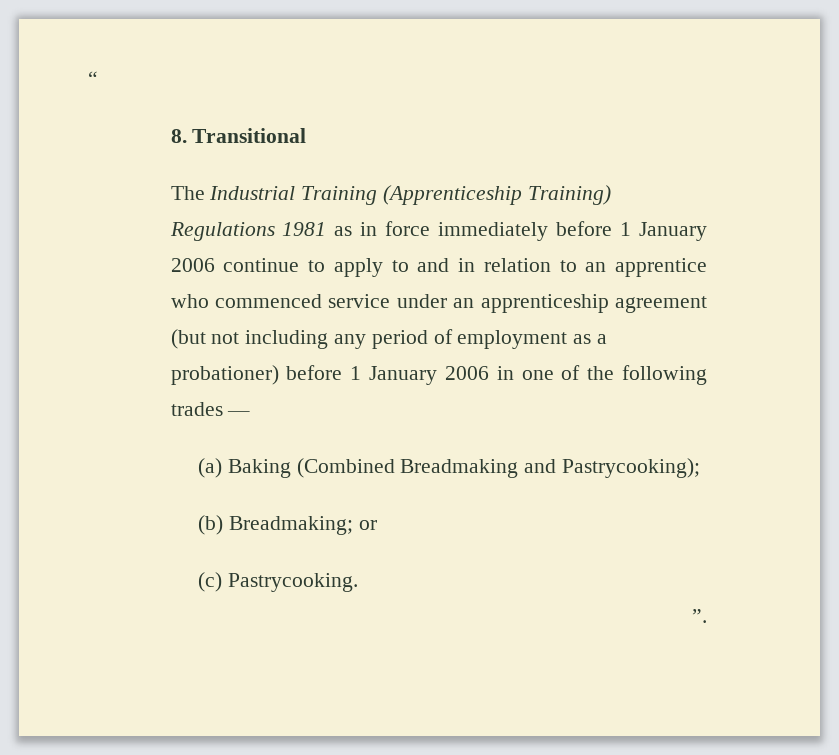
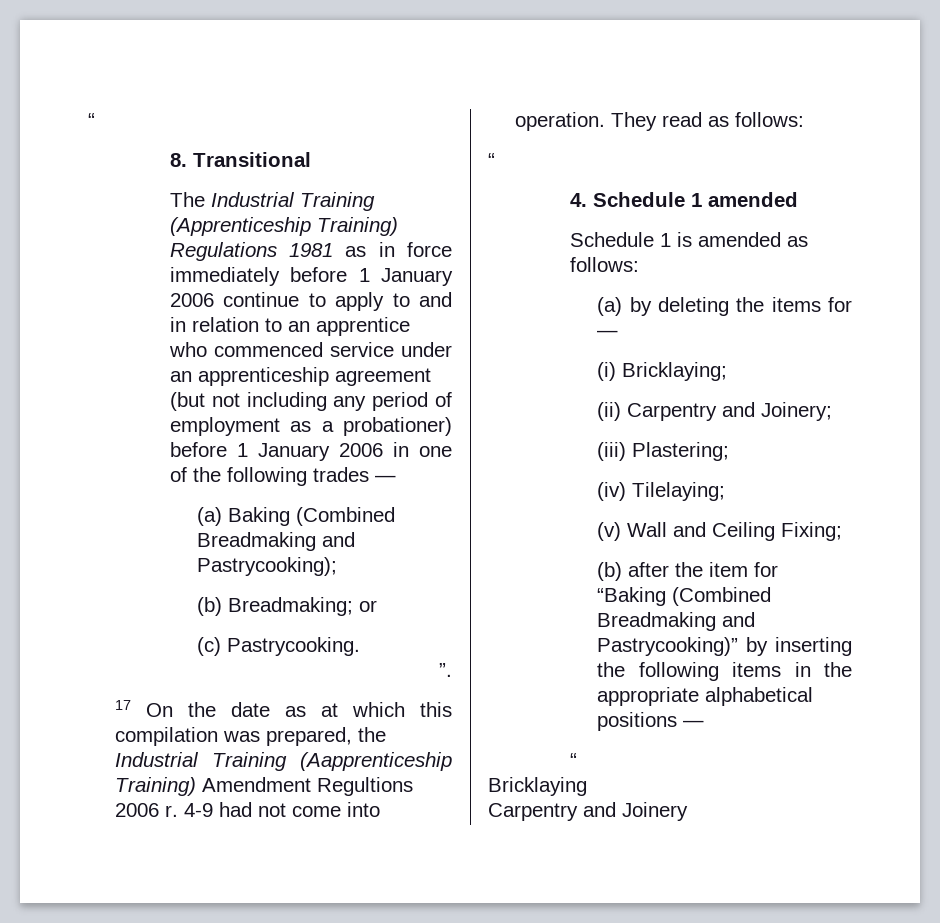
(707, 616) none -> [115,700,452,717] [115,727,387,746] [115,752,452,771] [115,777,414,796] [115,802,381,817] [515,112,805,131] [488,153,495,167] [569,192,798,207] [569,232,808,247] [569,257,639,272] [597,297,852,316] [597,330,619,337] [597,362,728,381] [597,402,833,421] [597,442,730,461] [597,482,726,501] [597,522,843,541] [597,562,779,581] [597,587,772,606] [597,612,756,631] [597,637,852,656] [597,662,852,681] [597,687,814,706] [597,712,705,731] [569,753,577,767] [488,777,587,796] [488,802,688,821] // 17 On the date as at which this compilation was prepared, the Industrial Training (Aapprenticeship Training) Amendment Regultions 2006 r. 4-9 had not come into operation. They read as follows: // “ // 4. Schedule 1 amended // Schedule 1 is amended as follows: // (a) by deleting the items for — // (i) Bricklaying; // (ii) Carpentry and Joinery; // (iii) Plastering; // (iv) Tilelaying; // (v) Wall and Ceiling Fixing; // (b) after the item for “Baking (Combined Breadmaking and Pastrycooking)” by inserting the following items in the appropriate alphabetical positions — // “ // Bricklaying // Carpentry and Joinery

